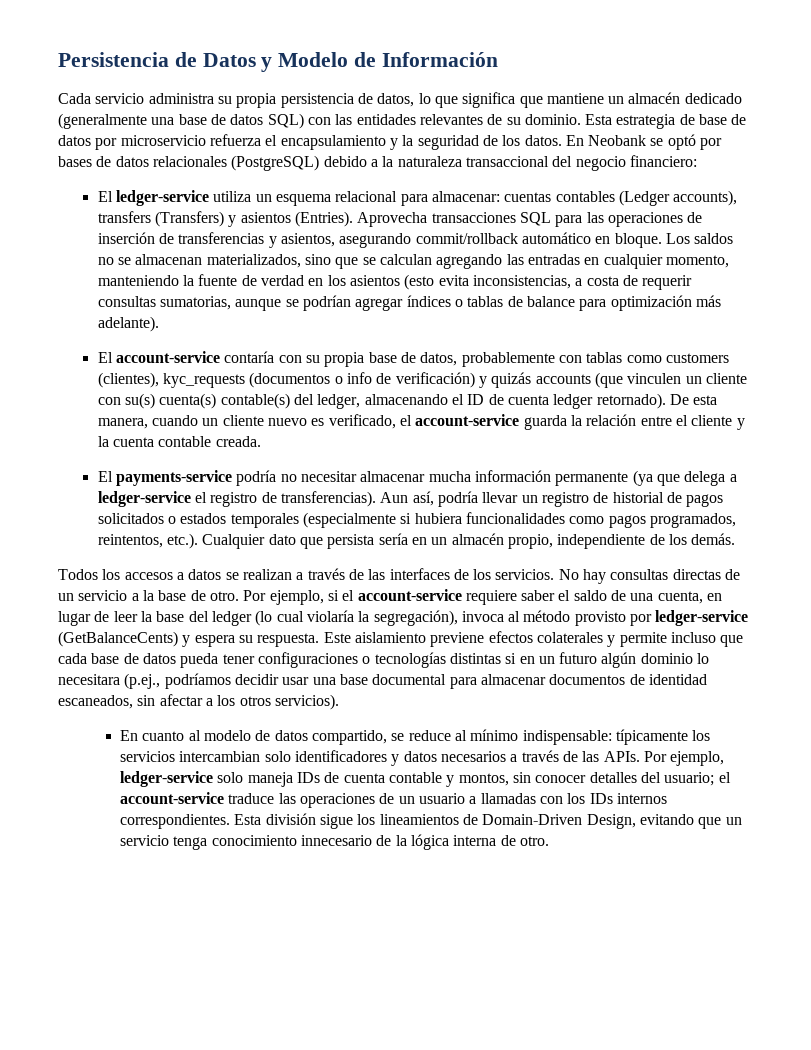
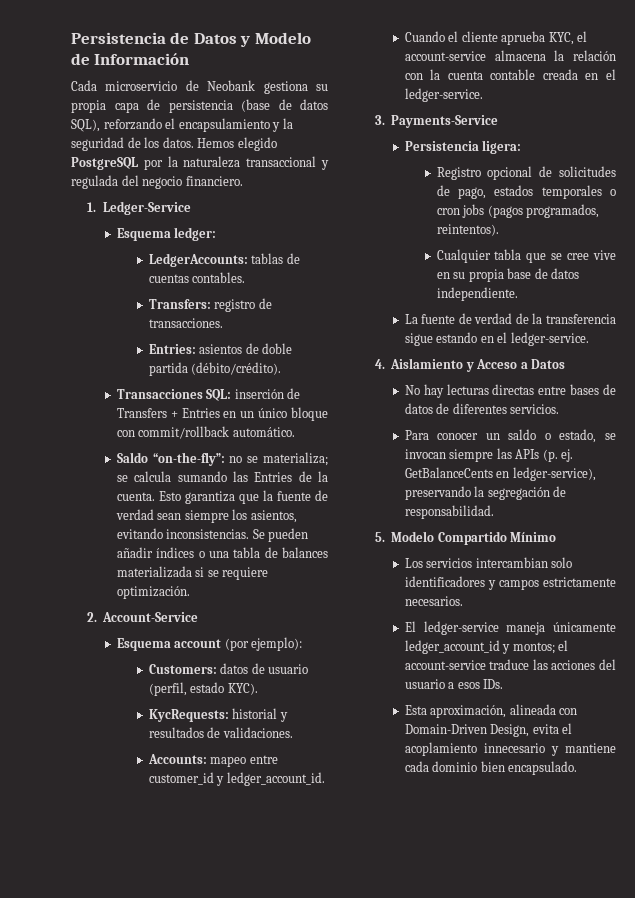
[95,92,742,108] [58,113,747,129] [58,134,261,150] servicio administra su propia persistencia de datos, lo que significa que mantiene un almacén dedicado (generalmente una base de datos SQL) con las entidades relevantes de su dominio. Esta estrategia de base de datos por microservicio refuerza -> [105,80,328,94] [71,99,328,113] [71,118,162,132] microservicio de Neobank gestiona su propia capa de persistencia (base de datos SQL), reforzando
[565,134,723,150] [58,155,697,171] [97,190,738,206] [97,211,703,227] [97,232,734,248] [97,254,729,269] [97,274,693,290] [97,295,721,311] [97,316,159,332] [97,351,729,367] [97,372,747,388] [97,393,718,409] [97,414,745,430] [97,436,261,447] [97,470,737,486] [97,491,724,507] [97,512,737,528] [97,533,736,549] [58,568,741,584] [58,589,723,605] [58,610,749,626] [58,631,744,647] [58,652,710,668] [58,673,707,689] [58,694,339,710] [120,729,711,745] En Neobank se optó por bases de datos relacionales (PostgreSQL) debido a la naturaleza transaccional del negocio financiero: // El ledger-service utiliza un esquema relacional para almacenar: cuentas contables (Ledger accounts), transfers (Transfers) y asientos (Entries). Aprovecha transacciones SQL para las operaciones de inserción de transferencias y asientos, asegurando commit/rollback automático en bloque. Los saldos no se almacenan materializados, sino que se calculan agregando las entradas en cualquier momento, manteniendo la fuente de verdad en los asientos (esto evita inconsistencias, a costa de requerir consultas sumatorias, aunque se podrían agregar índices o tablas de balance para optimización más adelante). // El account-service contaría con su propia base de datos, probablemente con tablas como customers (clientes), kyc_requests (documentos o info de verificación) y quizás accounts (que vinculen un cliente con su(s) cuenta(s) contable(s) del ledger, almacenando el ID de cuenta ledger retornado). De esta manera, cuando un cliente nuevo es verificado, el account-service guarda la relación entre el cliente y la cuenta contable creada. // El payments-service podría no necesitar almacenar mucha información permanente (ya que delega a ledger-service el registro de transferencias). Aun así, podría llevar un registro de historial de pagos solicitados o estados temporales (especialmente si hubiera funcionalidades como pagos programados, reintentos, etc.). Cualquier dato que persista sería en un almacén propio, independiente de los demás. // Todos los accesos a datos se realizan a través de las interfaces de los servicios. No hay consultas directas de un servicio a la base de otro. Por ejemplo, si el account-service requiere saber el saldo de una cuenta, en lugar de leer la base del ledger (lo cual violaría la segregación), invoca al método provisto por ledger-service (GetBalanceCents) y espera su respuesta. Este aislamiento previene efectos colaterales y permite incluso que cada base de datos pueda tener configuraciones o tecnologías distintas si en un futuro algún dominio lo necesitara (p.ej., podríamos decidir usar una base documental para almacenar documentos de identidad escaneados, sin afectar a los otros servicios). // En cuanto al modelo de datos compartido, se reduce al mínimo indispensable: típicamente los -> [197,137,277,151] [71,156,329,170] [71,175,243,189] [86,201,191,215] [116,227,217,241] [148,253,300,267] [148,272,246,283] [148,298,272,312] [148,318,223,328] [148,343,293,354] [148,362,282,376] [116,388,301,401] [116,407,328,421] [116,426,295,439] [116,452,328,466] [116,471,328,482] [116,490,328,504] [115,509,297,523] [116,528,309,542] [116,547,328,558] [116,566,269,580] [116,586,190,599] [86,612,199,622] [116,637,303,651] [148,663,309,674] [148,682,258,696] [148,708,288,722] [148,727,293,738] [147,754,278,767] [148,772,325,786] [404,31,588,45] [404,50,616,61] [404,69,616,80] [404,88,483,102] [374,115,499,128] [404,140,522,154] [436,166,616,180] [436,185,616,199] [436,204,600,218] [436,224,499,236] [436,249,616,263] [436,268,580,282] [436,287,518,301] [404,313,616,324] [404,332,589,346] [374,358,566,372] [404,384,616,398] [404,403,560,414] [404,429,616,443] [404,448,574,462] [404,467,596,481] [404,486,567,500] [404,505,494,519] [374,531,557,545] [404,558,423,568] Hemos elegido PostgreSQL por la naturaleza transaccional y regulada del negocio financiero. // 1. Ledger-Service // Esquema ledger: // LedgerAccounts: tablas de cuentas contables. // Transfers: registro de transacciones. // Entries: asientos de doble partida (débito/crédito). // Transacciones SQL: inserción de Transfers + Entries en un único bloque con commit/rollback automático. // Saldo “on-the-fly”: no se materializa; se calcula sumando las Entries de la cuenta. Esto garantiza que la fuente de verdad sean siempre los asientos, evitando inconsistencias. Se pueden añadir índices o una tabla de balances materializada si se requiere optimización. // 2. Account-Service // Esquema account (por ejemplo): // Customers: datos de usuario (perfil, estado KYC). // KycRequests: historial y resultados de validaciones. // Accounts: mapeo entre customer_id y ledger_account_id. // Cuando el cliente aprueba KYC, el account-service almacena la relación con la cuenta contable creada en el ledger-service. // 3. Payments-Service // Persistencia ligera: // Registro opcional de solicitudes de pago, estados temporales o cron jobs (pagos programados, reintentos). // Cualquier tabla que se cree vive en su propia base de datos independiente. // La fuente de verdad de la transferencia sigue estando en el ledger-service. // 4. Aislamiento y Acceso a Datos // No hay lecturas directas entre bases de datos de diferentes servicios. // Para conocer un saldo o estado, se invocan siempre las APIs (p. ej. GetBalanceCents en ledger-service), preservando la segregación de responsabilidad. // 5. Modelo Compartido Mínimo // Los
[403,750,725,766] [120,771,731,787] [120,792,667,808] [120,813,742,829] [120,834,549,850] datos necesarios a través de las APIs. Por ejemplo, ledger-service solo maneja IDs de cuenta contable y montos, sin conocer detalles del usuario; el account-service traduce las operaciones de un usuario a llamadas con los IDs internos correspondientes. Esta división sigue los lineamientos de Domain-Driven Design, evitando que un servicio tenga conocimiento innecesario de la lógica interna de otro. -> [498,577,616,590] [404,596,463,606] [404,621,616,635] [404,640,569,654] [404,659,616,670] [404,679,504,689] [404,704,578,718] [404,723,573,737] [404,742,616,756] [404,761,578,775] campos estrictamente necesarios. // El ledger-service maneja únicamente ledger_account_id y montos; el account-service traduce las acciones del usuario a esos IDs. // Esta aproximación, alineada con Domain-Driven Design, evita el acoplamiento innecesario y mantiene cada dominio bien encapsulado.

